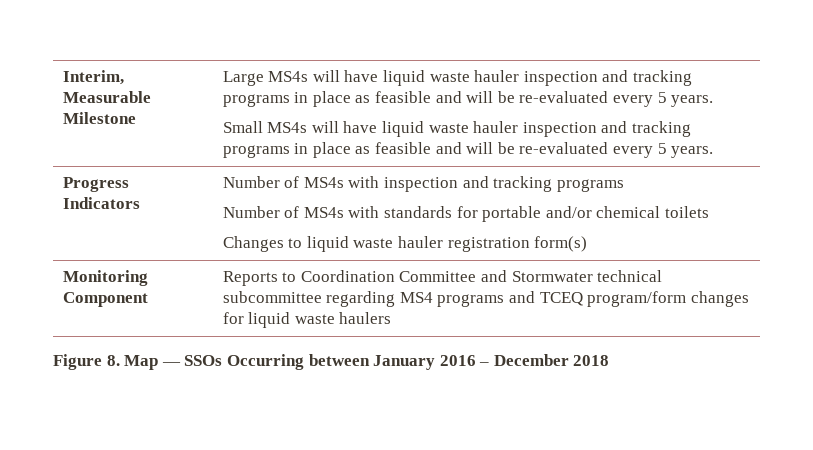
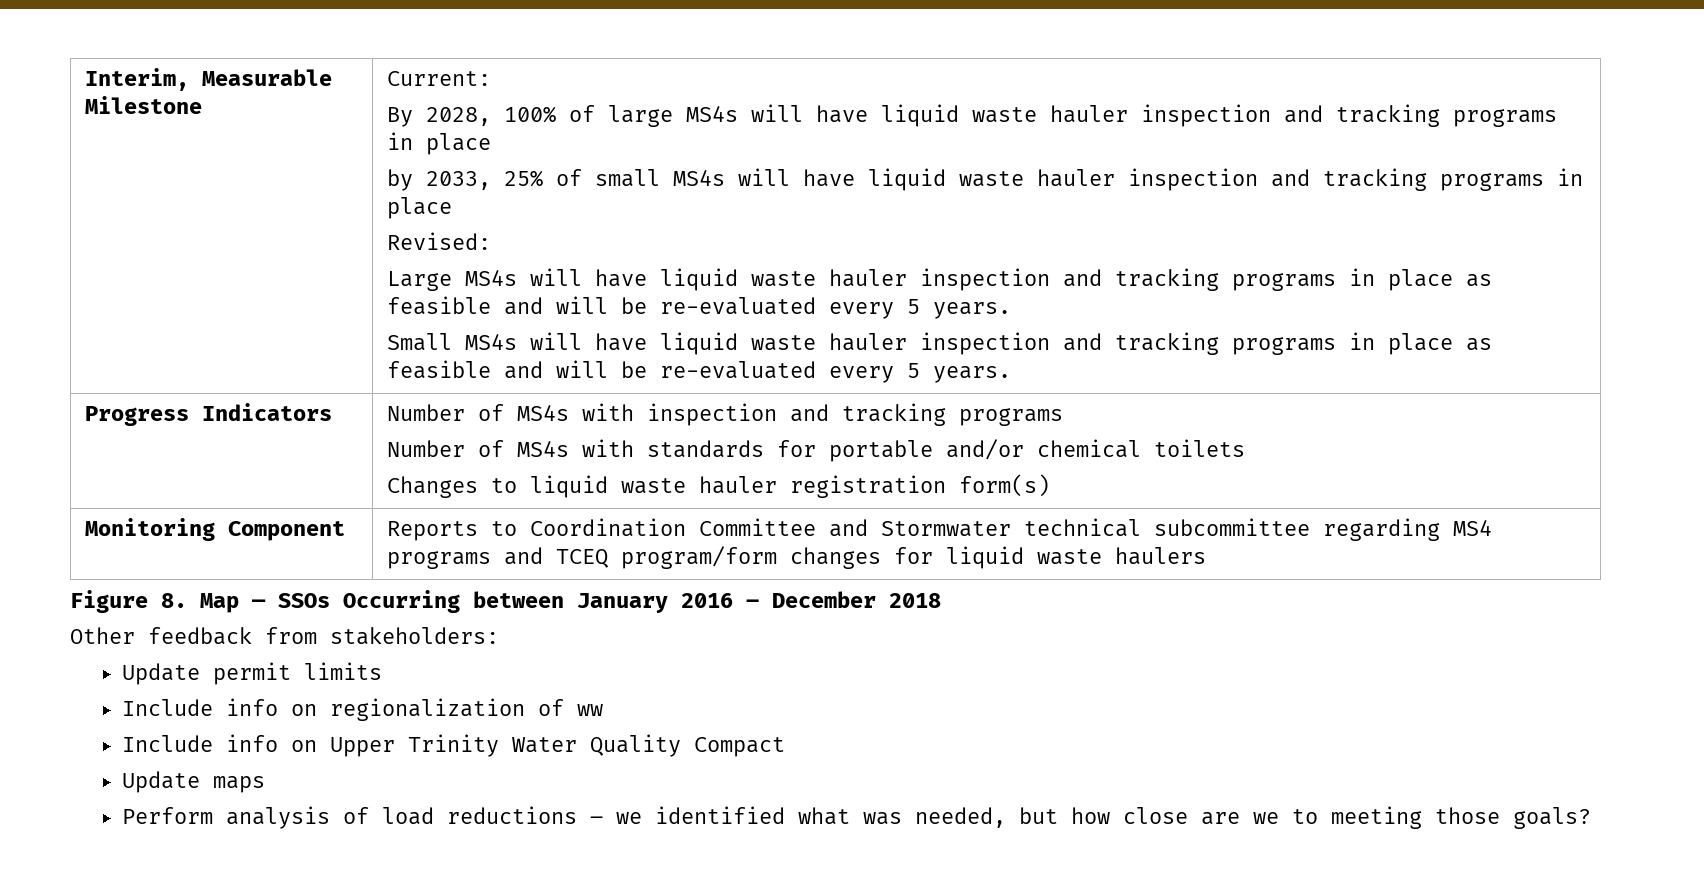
(136, 118) none -> [387,71,492,86] [387,104,1558,127] [387,132,492,155] [387,168,1584,191] [387,197,453,219] [387,232,492,250] Current: // By 2028, 100% of large MS4s will have liquid waste hauler inspection and tracking programs in place // by 2033, 25% of small MS4s will have liquid waste hauler inspection and tracking programs in place // Revised: //
(610, 360) none -> [70,627,499,645] [122,662,383,685] [122,698,604,721] [122,734,786,757] [122,771,266,793] [122,806,1592,829] // Other feedback from stakeholders: // Update permit limits // Include info on regionalization of ww // Include info on Upper Trinity Water Quality Compact // Update maps // Perform analysis of load reductions – we identified what was needed, but how close are we to meeting those goals?

